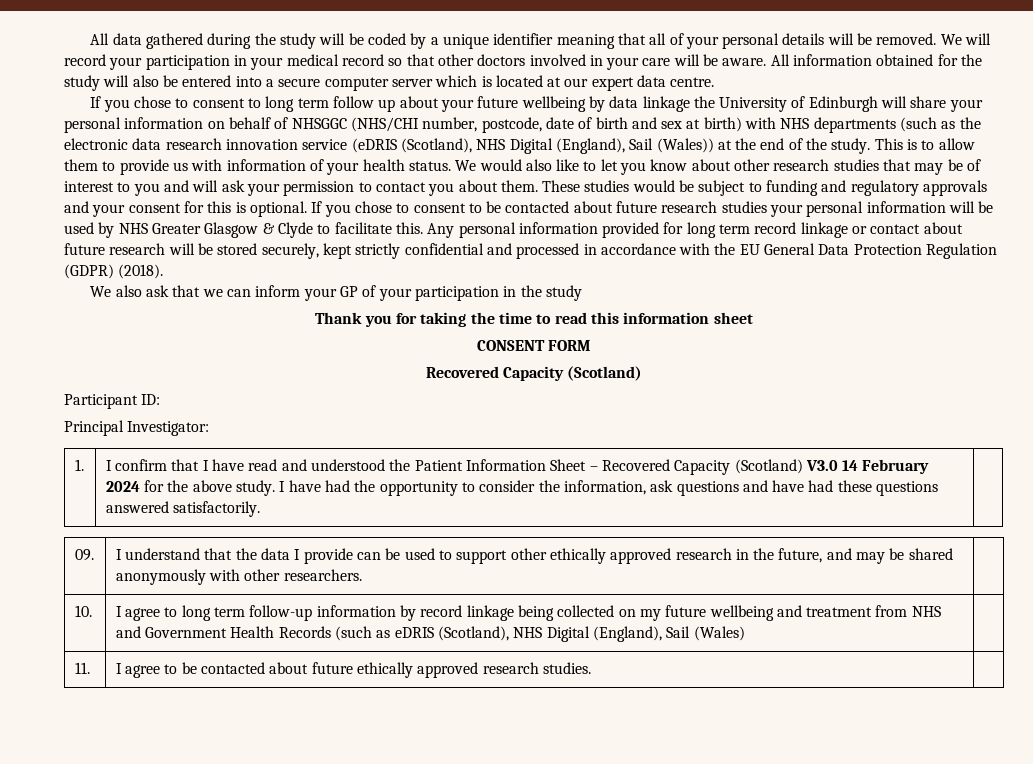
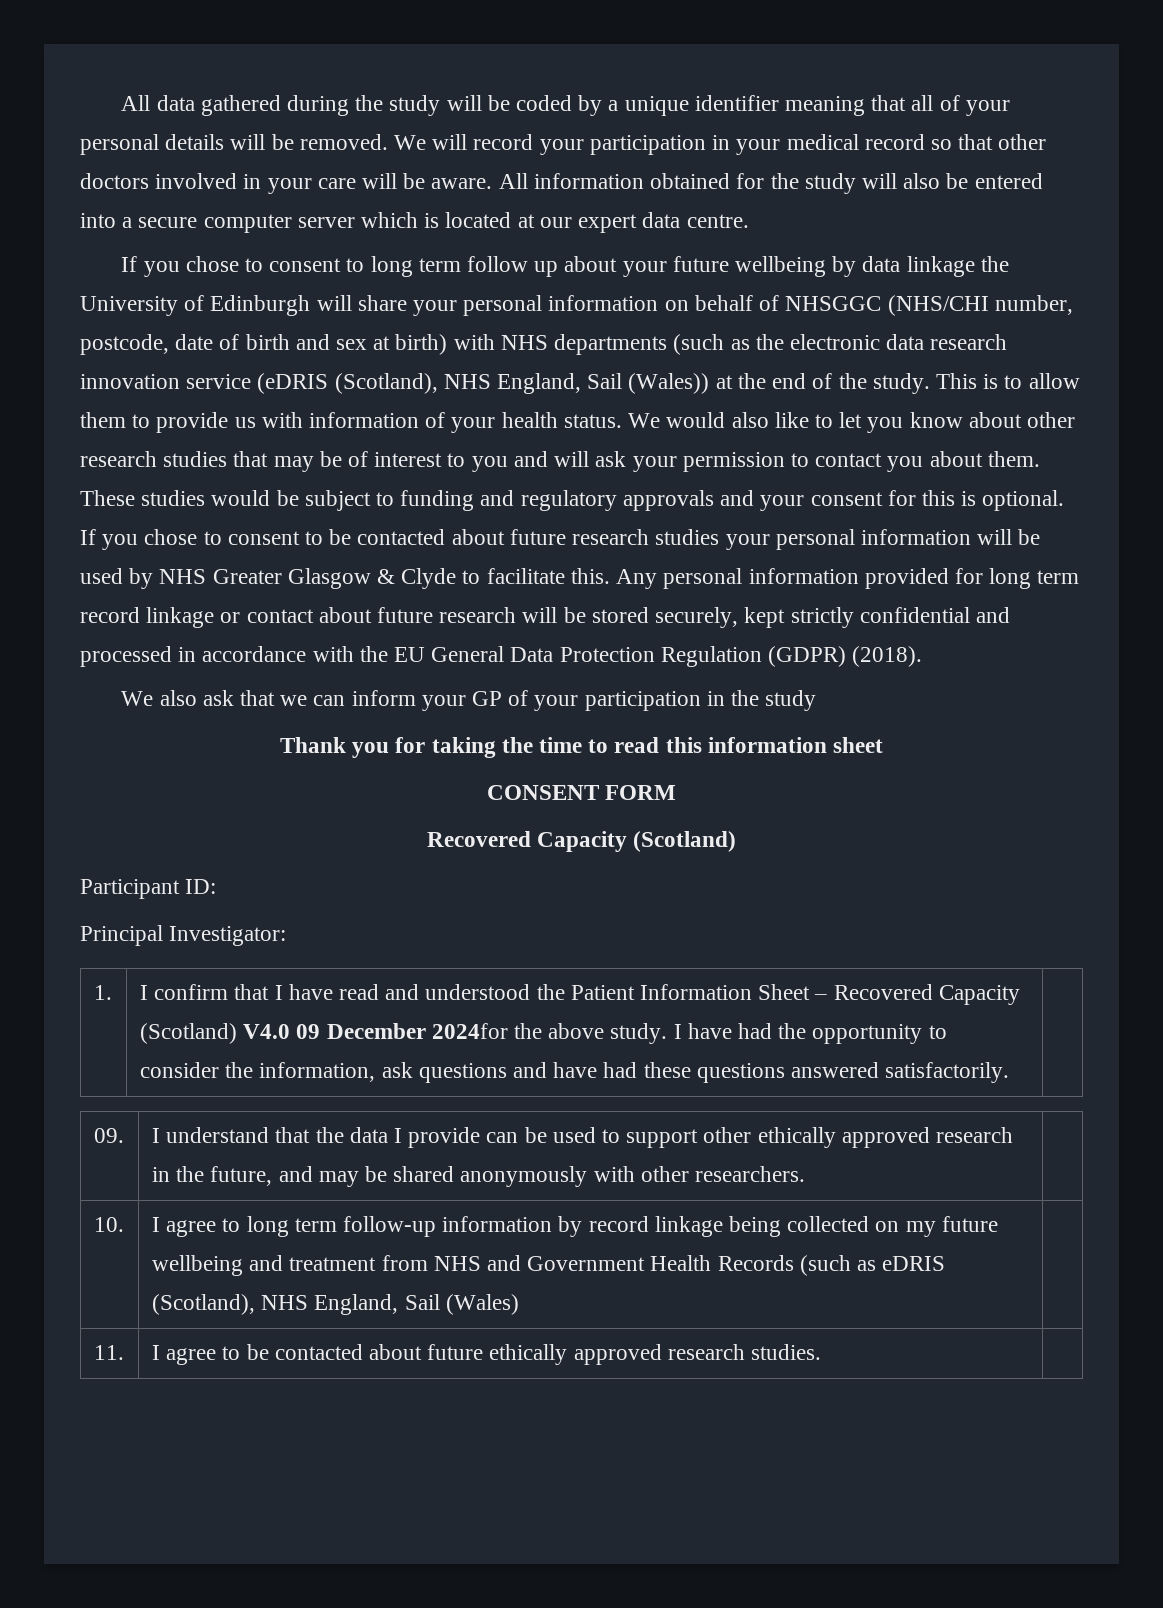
[509,138,625,154] Digital (England), -> [497,373,582,394] England,
[805,459,930,474] [105,480,165,492] V3.0 14 February 2024 for -> [243,1023,508,1039] V4.0 09 December 2024for
[546,626,662,642] Digital (England), -> [314,1294,399,1315] England,

